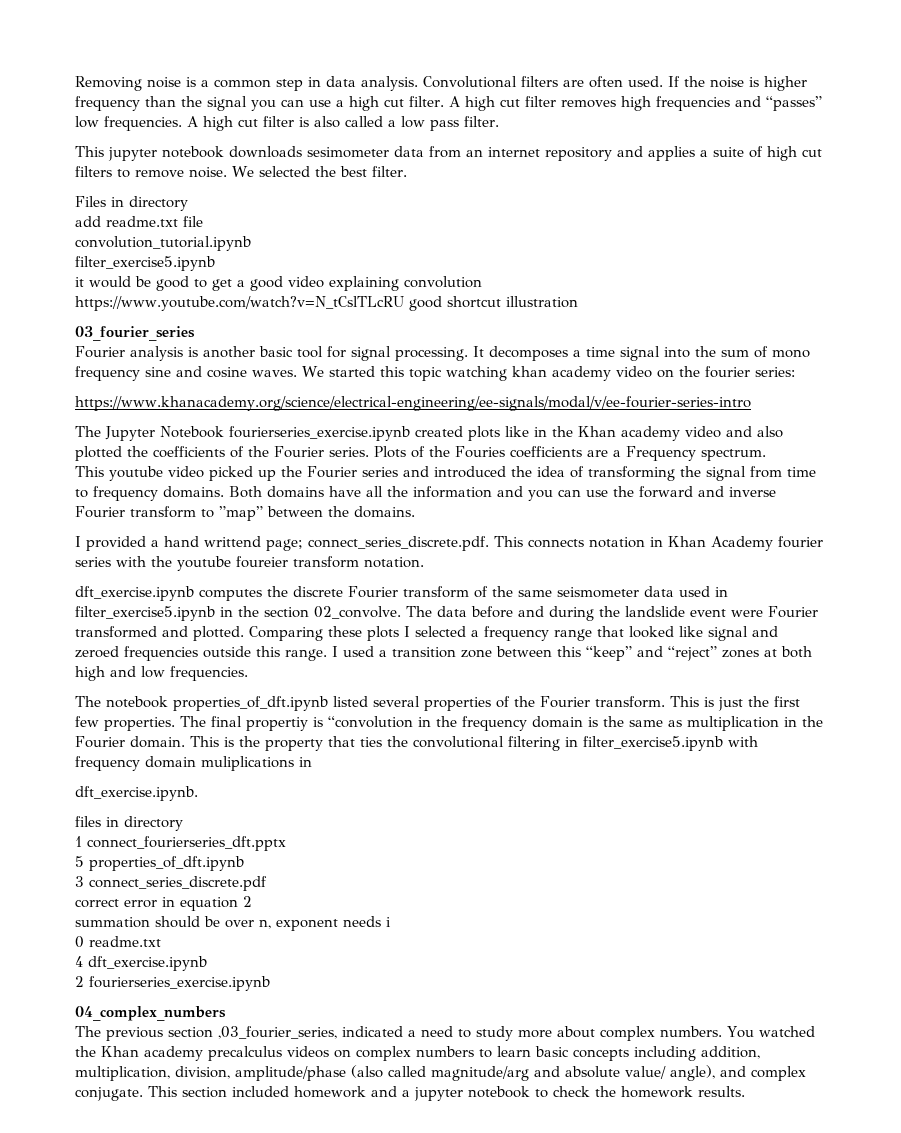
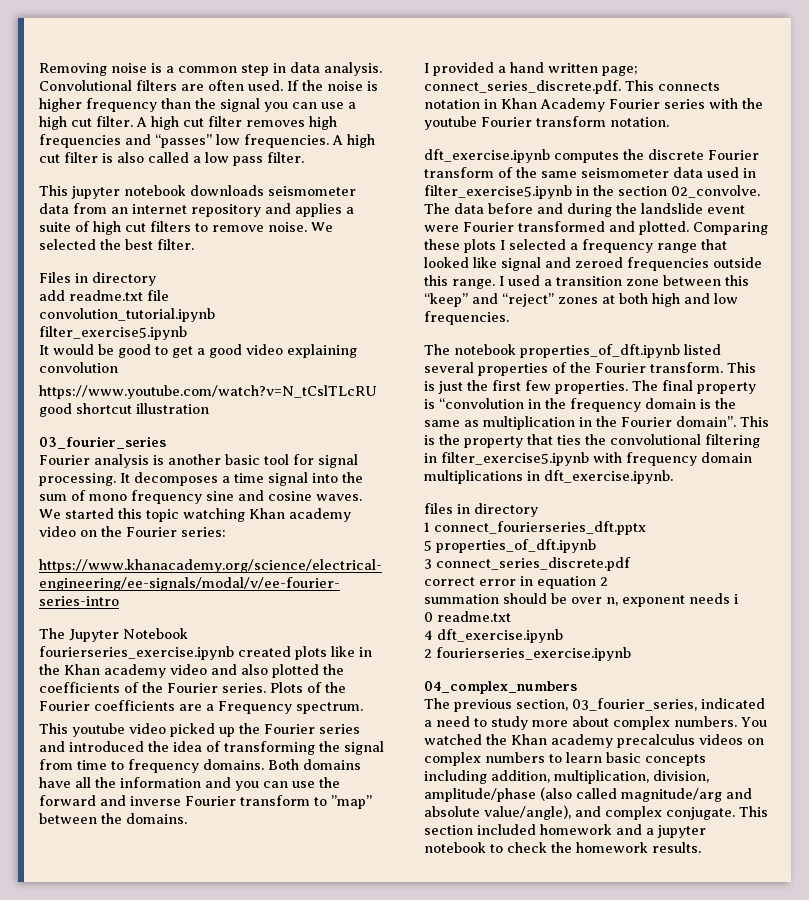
[307,147,389,158] sesimometer -> [268,186,356,196] seismometer
[75,277,84,287] it -> [39,345,49,355] It
[511,366,547,377] khan -> [249,508,285,519] Khan
[704,366,750,378] fourier -> [126,527,177,537] Fourier
[455,446,505,458] Fouries -> [39,701,90,711] Fourier
[204,536,261,547] writtend -> [548,63,598,73] written
[778,536,823,548] fourier -> [609,99,660,109] Fourier
[236,556,288,568] foureier -> [481,117,532,127] Fourier
[246,717,308,731] propertiy -> [697,382,756,394] property
[130,736,185,748] domain. -> [676,416,736,427] domain”.
[201,756,312,771] muliplications in // -> [424,470,540,484] multiplications in
[168,1026,337,1039] section ,03_fourier_series, -> [516,698,697,711] section, 03_fourier_series,
[625,1065,715,1081] value/ angle), -> [484,805,571,820] value/angle),

